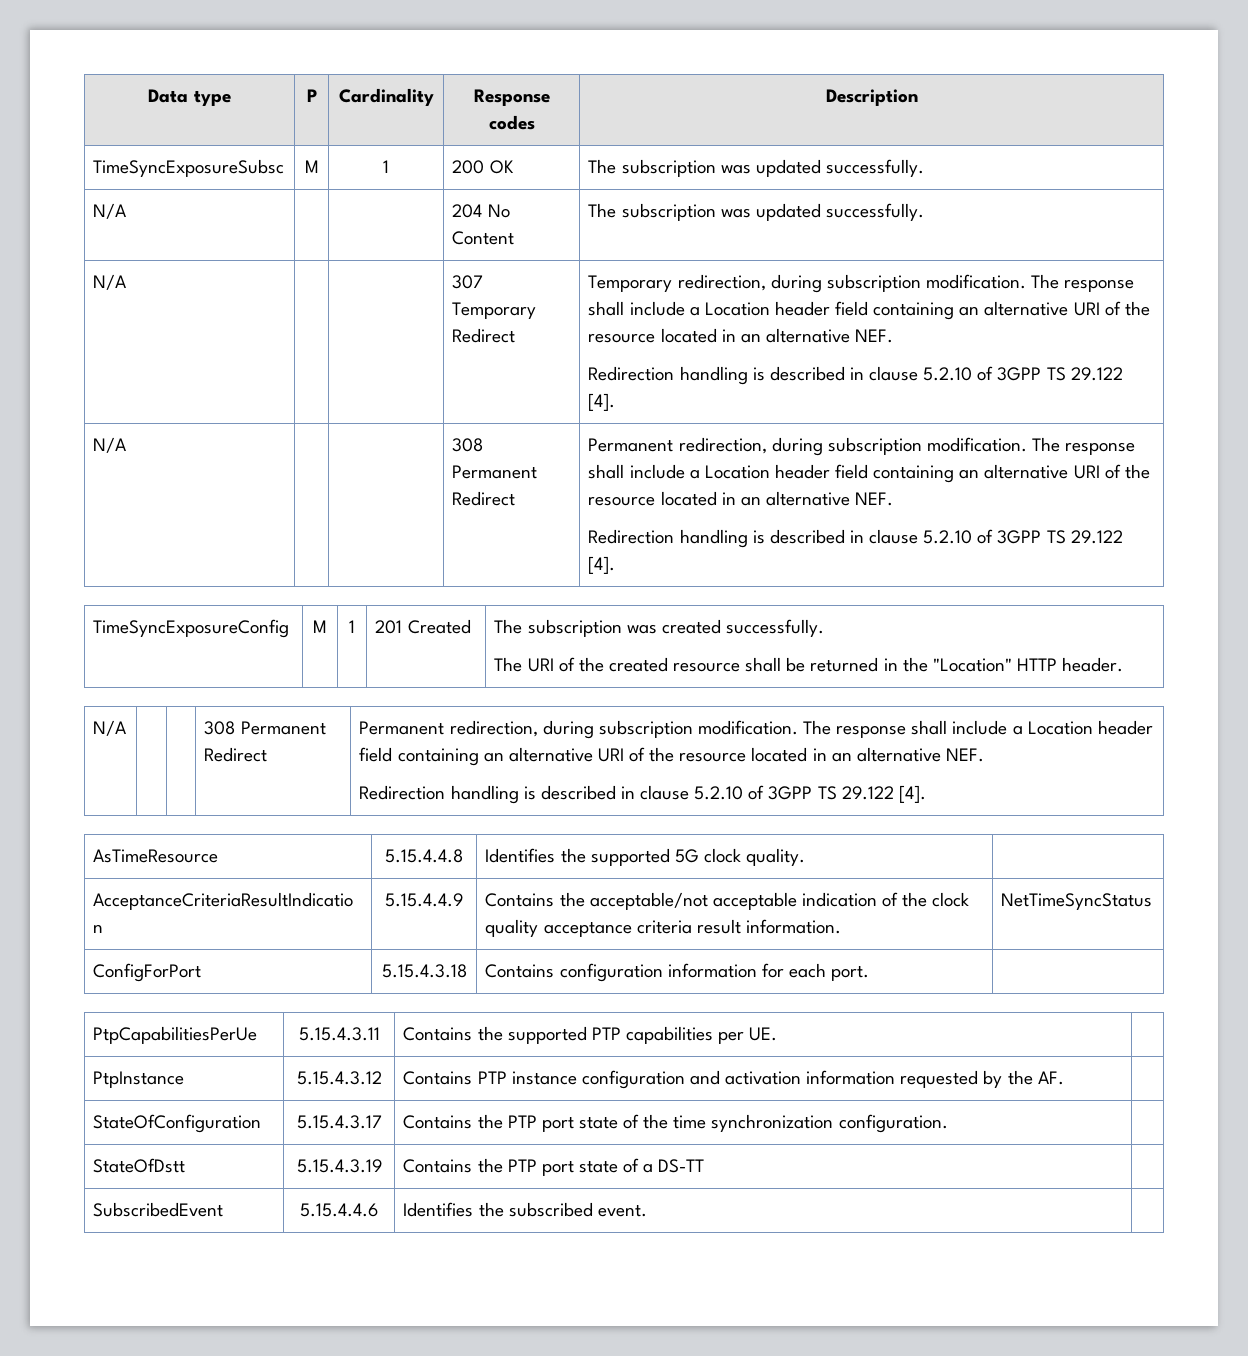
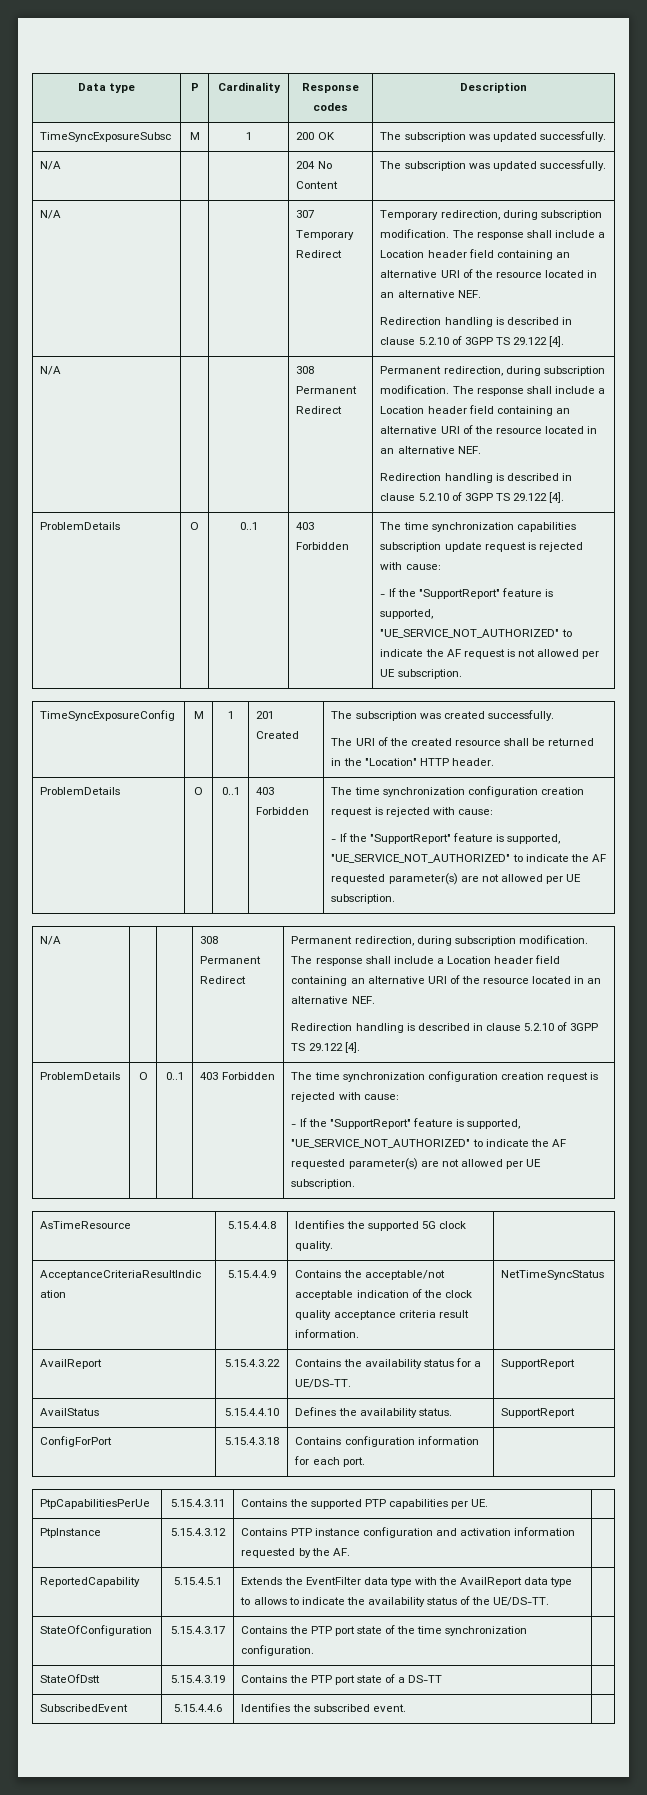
(616, 565) none -> [40,522,121,530] [190,522,199,530] [239,522,258,530] [296,522,315,530] [296,542,350,550] [380,522,576,532] [380,542,583,552] [380,562,441,570] [380,588,553,599] [380,609,434,619] [380,629,572,638] [380,649,600,659] [380,669,462,679] // ProblemDetails | O | 0..1 | 403 Forbidden | The time synchronization capabilities subscription update request is rejected with cause: // - If the "SupportReport" feature is supported, "UE_SERVICE_NOT_AUTHORIZED" to indicate the AF request is not allowed per UE subscription.
(1124, 664) none -> [40,787,121,795] [194,787,203,795] [221,787,240,795] [256,787,275,795] [256,807,310,815] [331,786,584,797] [331,807,493,817] [331,833,561,844] [331,854,606,863] [331,873,582,885] [331,894,396,904] // ProblemDetails | O | 0..1 | 403 Forbidden | The time synchronization configuration creation request is rejected with cause: // - If the "SupportReport" feature is supported, "UE_SERVICE_NOT_AUTHORIZED" to indicate the AF requested parameter(s) are not allowed per UE subscription.
(926, 794) none -> [40,1072,121,1080] [138,1072,148,1080] [165,1072,184,1080] [200,1072,275,1080] [291,1071,599,1082] [291,1092,399,1102] [291,1118,521,1129] [291,1139,566,1148] [291,1158,542,1170] [291,1179,356,1189] // ProblemDetails | O | 0..1 | 403 Forbidden | The time synchronization configuration creation request is rejected with cause: // - If the "SupportReport" feature is supported, "UE_SERVICE_NOT_AUTHORIZED" to indicate the AF requested parameter(s) are not allowed per UE subscription.
(1153, 901) none -> [40,1359,103,1369] [224,1359,280,1367] [295,1358,481,1369] [295,1379,352,1388] [501,1359,576,1369] [40,1408,100,1416] [224,1408,279,1416] [295,1407,452,1418] [501,1408,576,1418] // AvailReport | 5.15.4.3.22 | Contains the availability status for a UE/DS-TT. | SupportReport // AvailStatus | 5.15.4.4.10 | Defines the availability status. | SupportReport
(1064, 1078) none -> [40,1577,141,1587] [173,1577,222,1585] [241,1577,573,1587] [240,1596,550,1607] // ReportedCapability | 5.15.4.5.1 | Extends the EventFilter data type with the AvailReport data type to allows to indicate the availability status of the UE/DS-TT. |

